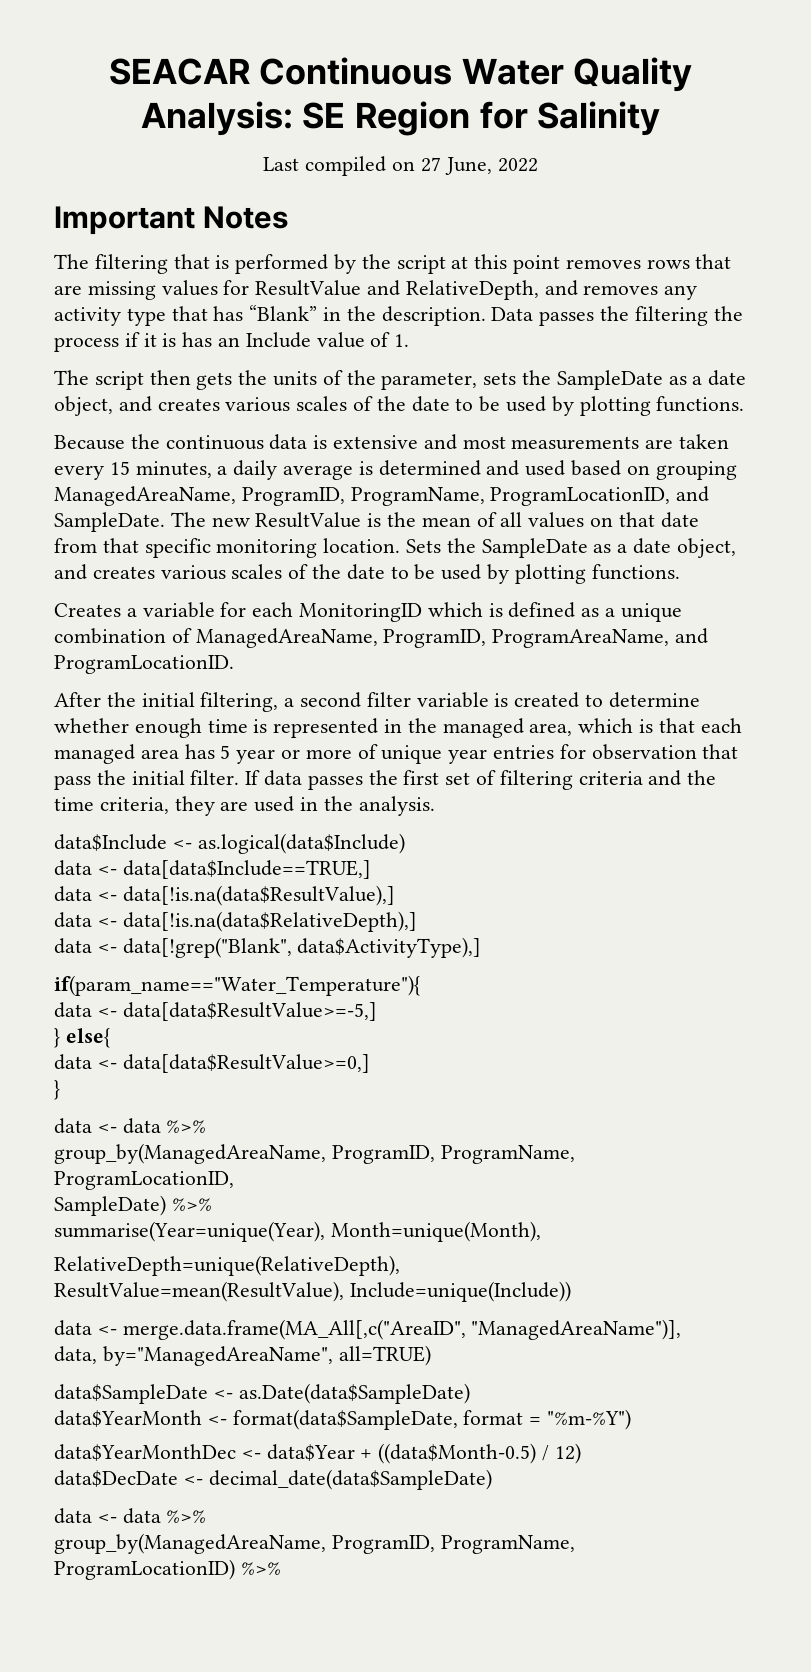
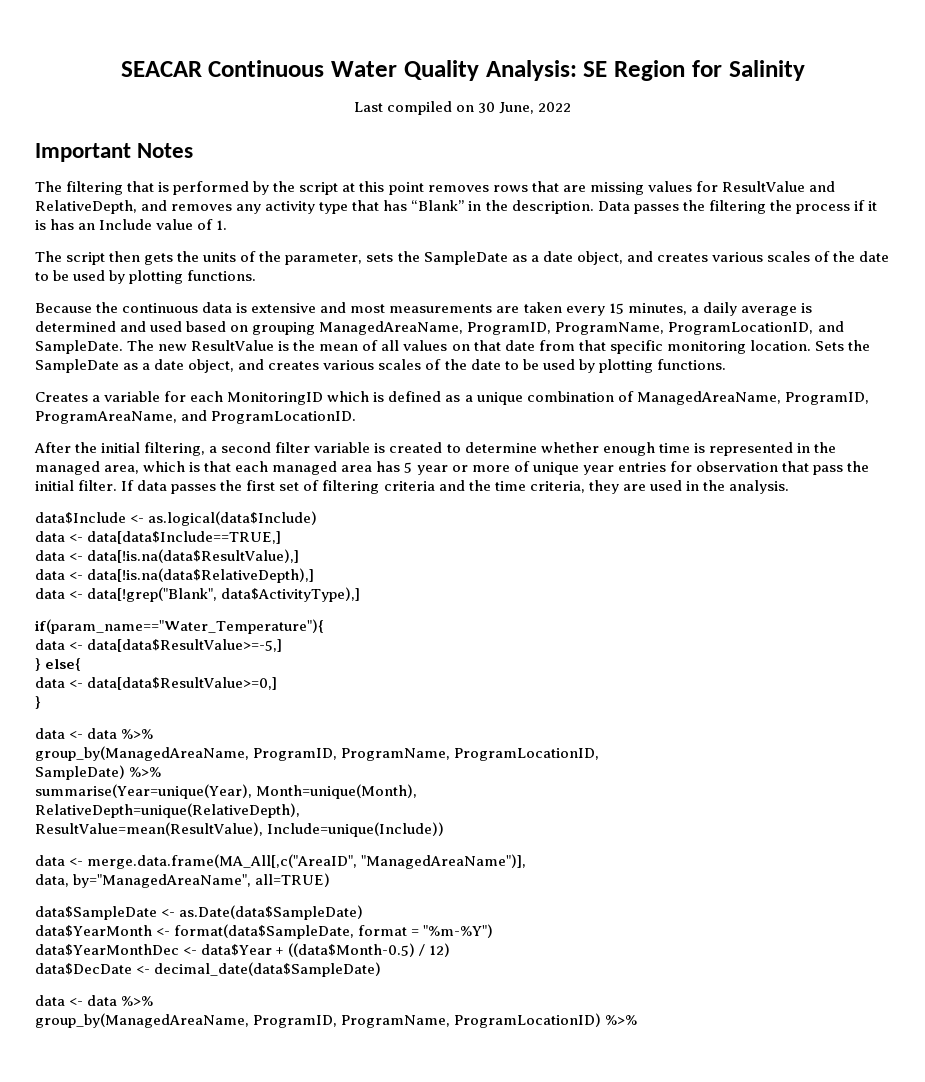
[420,157,441,172] 27 -> [478,102,496,113] 30

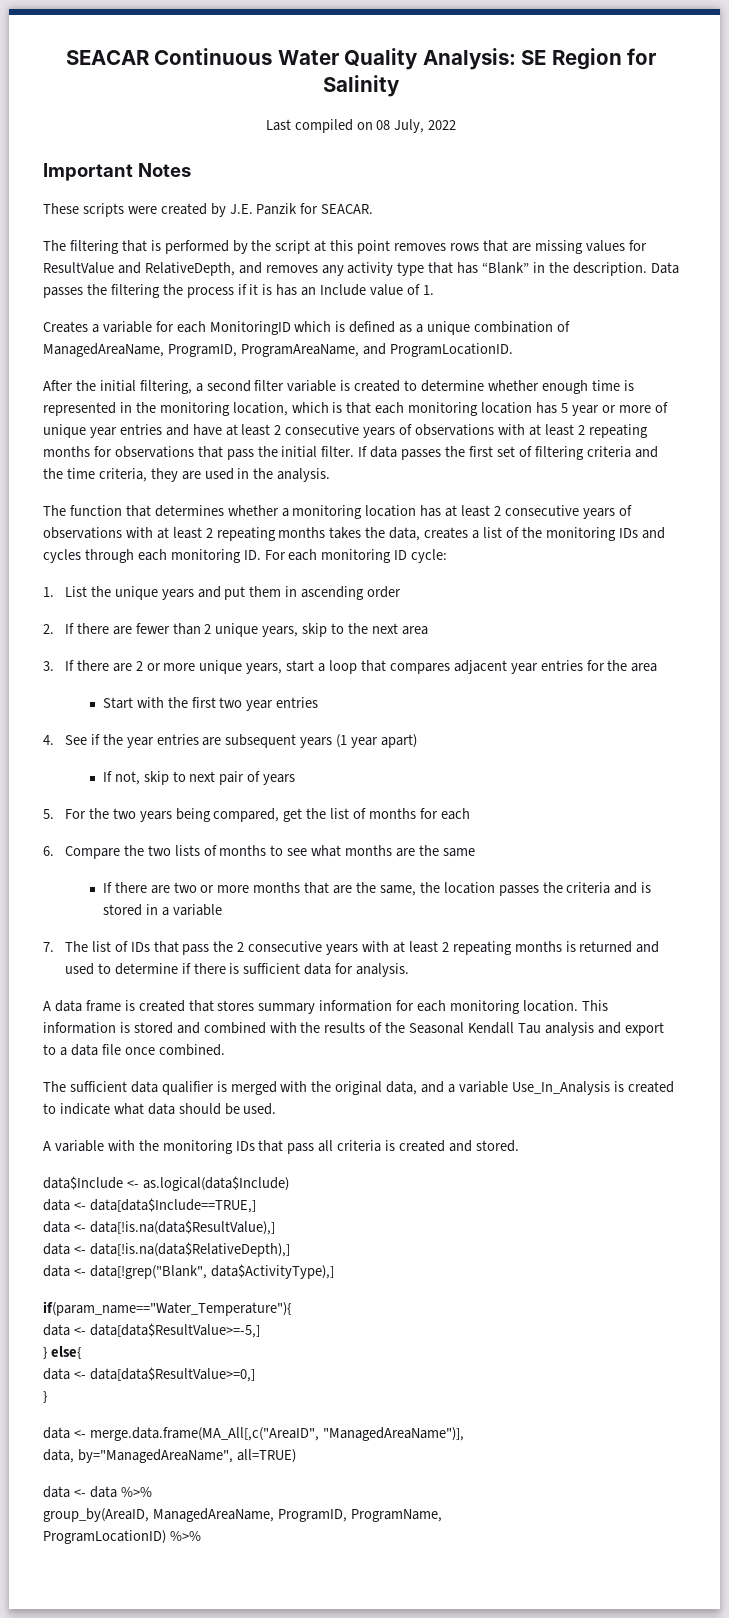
[478,102,535,114] 30 June, -> [376,119,425,133] 08 July,
(194, 150) none -> [43,203,374,217] // These scripts were created by J.E. Panzik for SEACAR.
[35,251,890,265] [35,270,257,284] [35,302,812,316] [35,321,844,335] [35,340,870,354] [35,359,726,373] // The script then gets the units of the parameter, sets the SampleDate as a date object, and creates various scales of the date to be used by plotting functions. // Because the continuous data is extensive and most measurements are taken every 15 minutes, a daily average is determined and used based on grouping ManagedAreaName, ProgramID, ProgramName, ProgramLocationID, and SampleDate. The new ResultValue is the mean of all values on that date from that specific monitoring location. Sets the SampleDate as a date object, and creates various scales of the date to be used by plotting functions. -> (434, 290) none
[35,461,140,475] managed area, -> [159,402,288,416] monitoring location,
[272,461,373,475] managed area -> [408,402,533,416] monitoring location
[669,461,778,472] for observation -> [165,424,648,438] [43,446,194,458] and have at least 2 consecutive years of observations with at least 2 repeating months for observations
(789, 487) none -> [43,505,632,519] [43,527,665,541] [43,549,448,563] [43,586,402,600] [43,623,428,637] [43,660,658,674] [102,697,319,711] [43,734,418,748] [102,771,296,785] [43,808,470,822] [43,845,475,859] [102,882,652,896] [102,904,222,916] [43,941,660,955] [64,963,410,977] [43,1000,608,1014] [43,1022,664,1036] [43,1044,225,1056] [43,1081,674,1095] [43,1103,277,1115] [43,1140,519,1154] // The function that determines whether a monitoring location has at least 2 consecutive years of observations with at least 2 repeating months takes the data, creates a list of the monitoring IDs and cycles through each monitoring ID. For each monitoring ID cycle: // 1. List the unique years and put them in ascending order // 2. If there are fewer than 2 unique years, skip to the next area // 3. If there are 2 or more unique years, start a loop that compares adjacent year entries for the area // Start with the first two year entries // 4. See if the year entries are subsequent years (1 year apart) // If not, skip to next pair of years // 5. For the two years being compared, get the list of months for each // 6. Compare the two lists of months to see what months are the same // If there are two or more months that are the same, the location passes the criteria and is stored in a variable // 7. The list of IDs that pass the 2 consecutive years with at least 2 repeating months is returned and used to determine if there is sufficient data for analysis. // A data frame is created that stores summary information for each monitoring location. This information is stored and combined with the results of the Seasonal Kendall Tau analysis and export to a data file once combined. // The sufficient data qualifier is merged with the original data, and a variable Use_In_Analysis is created to indicate what data should be used. // A variable with the monitoring IDs that pass all criteria is created and stored.
[35,728,154,739] [35,746,600,761] [35,765,162,780] [35,784,418,799] [35,803,300,818] [35,822,445,837] // data <- data %>% // group_by(ManagedAreaName, ProgramID, ProgramName, ProgramLocationID, // SampleDate) %>% // summarise(Year=unique(Year), Month=unique(Month), // RelativeDepth=unique(RelativeDepth), // ResultValue=mean(ResultValue), Include=unique(Include)) -> (47, 1397) none
[35,905,364,920] [35,924,494,939] [35,943,451,957] [35,962,382,977] [35,995,154,1006] [35,1013,451,1028] // data$SampleDate <- as.Date(data$SampleDate) // data$YearMonth <- format(data$SampleDate, format = "%m-%Y") // data$YearMonthDec <- data$Year + ((data$Month-0.5) / 12) // data$DecDate <- decimal_date(data$SampleDate) // data <- data %>% // group_by(ManagedAreaName, ProgramID, ProgramName, -> [43,1486,152,1498] [43,1508,442,1522] // data <- data %>% // group_by(AreaID, ManagedAreaName, ProgramID, ProgramName, //

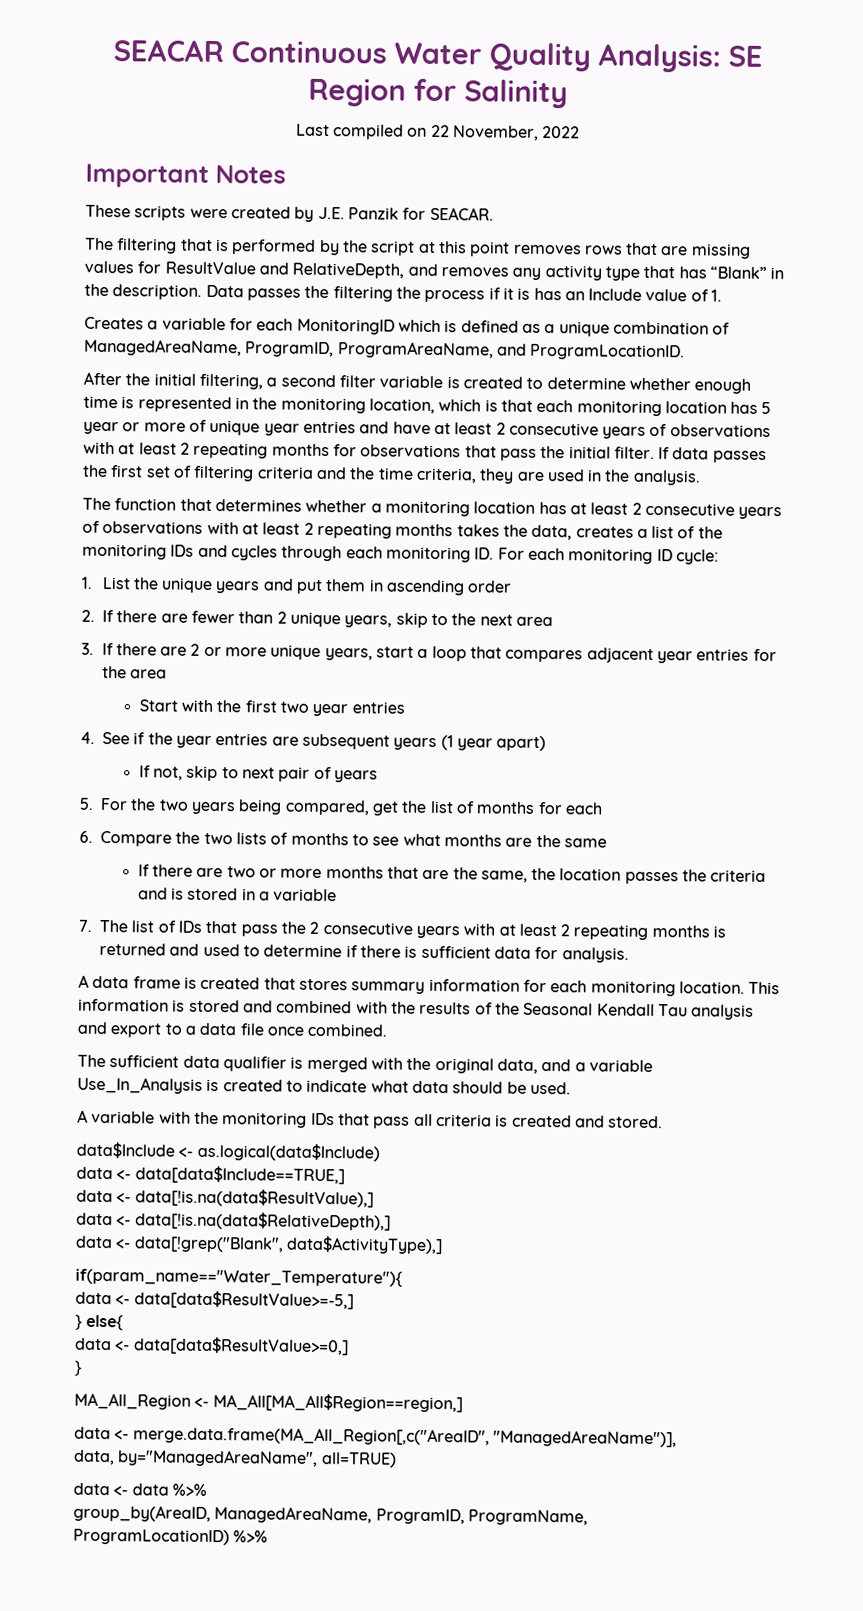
[376,119,425,133] 08 July, -> [430,124,539,141] 22 November,
[43,1427,319,1441] // data <- merge.data.frame(MA_All[,c("AreaID", -> [74,1392,463,1413] [74,1426,490,1446] // MA_All_Region <- MA_All[MA_All$Region==region,] // data <- merge.data.frame(MA_All_Region[,c("AreaID",

